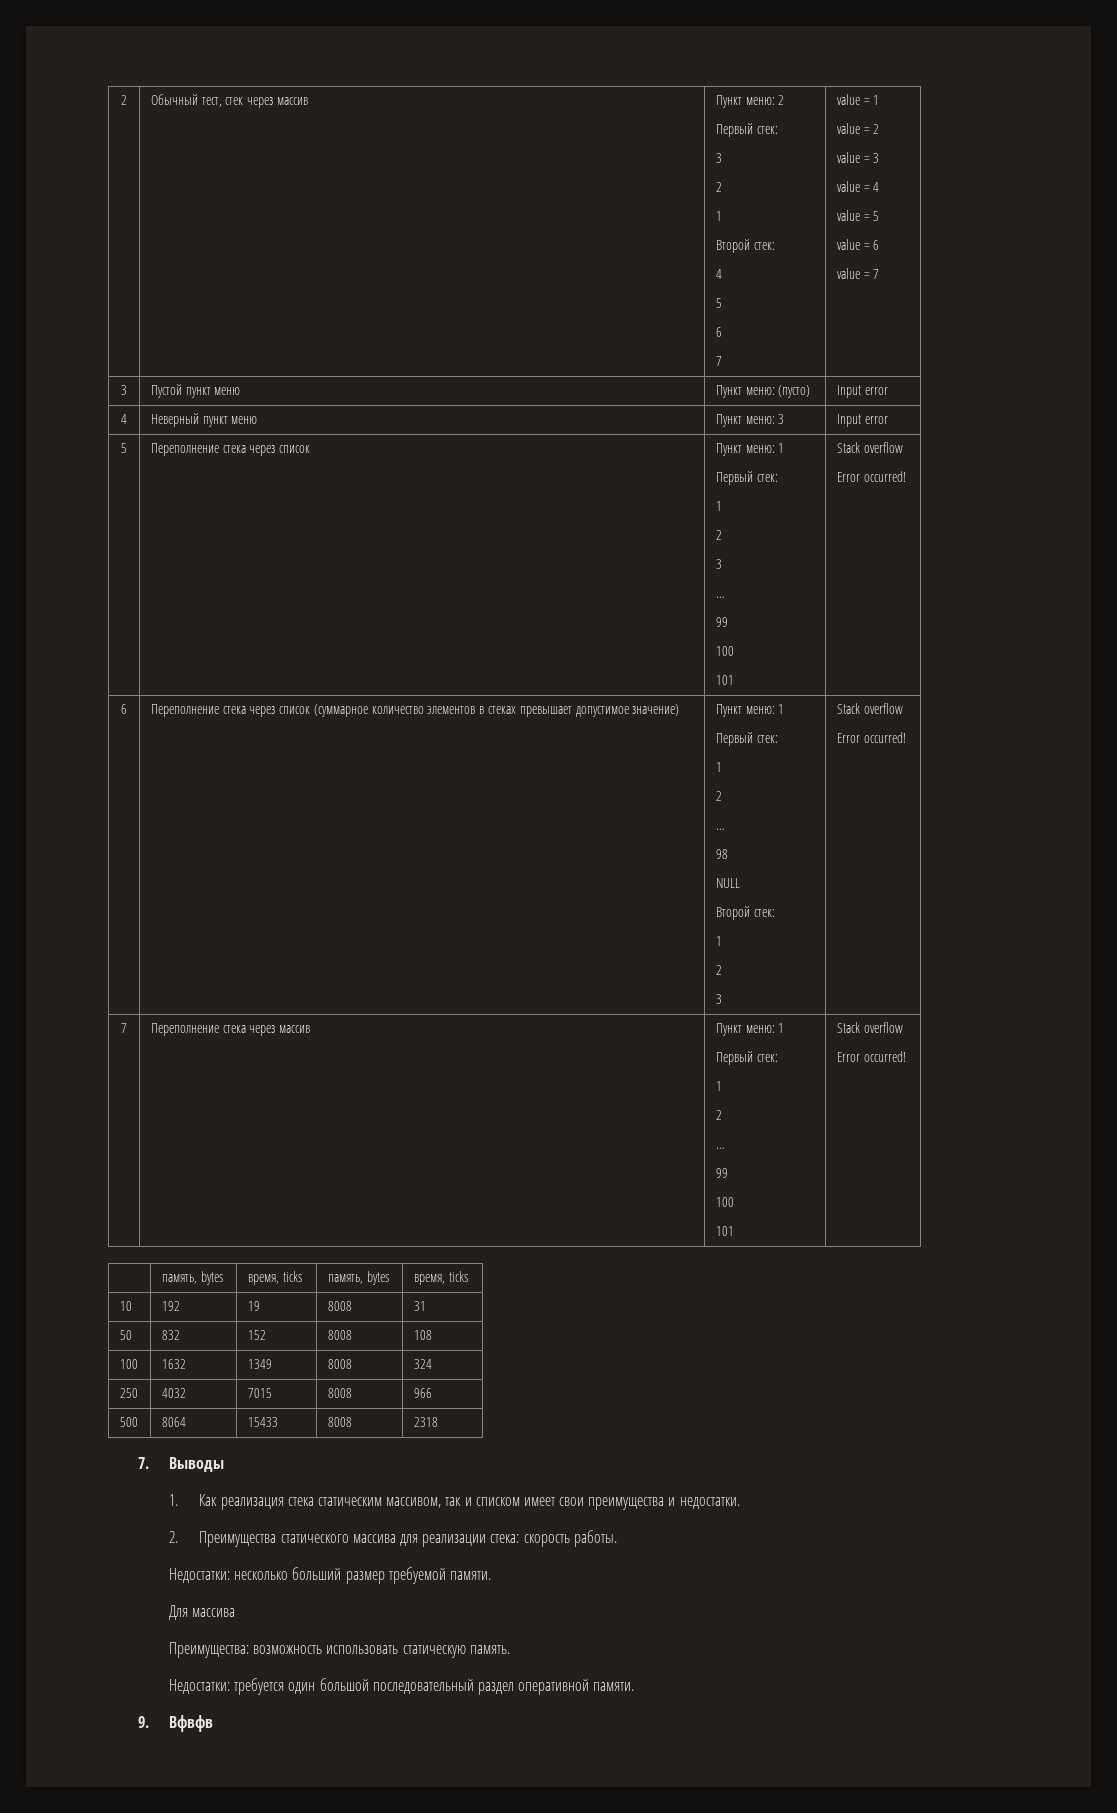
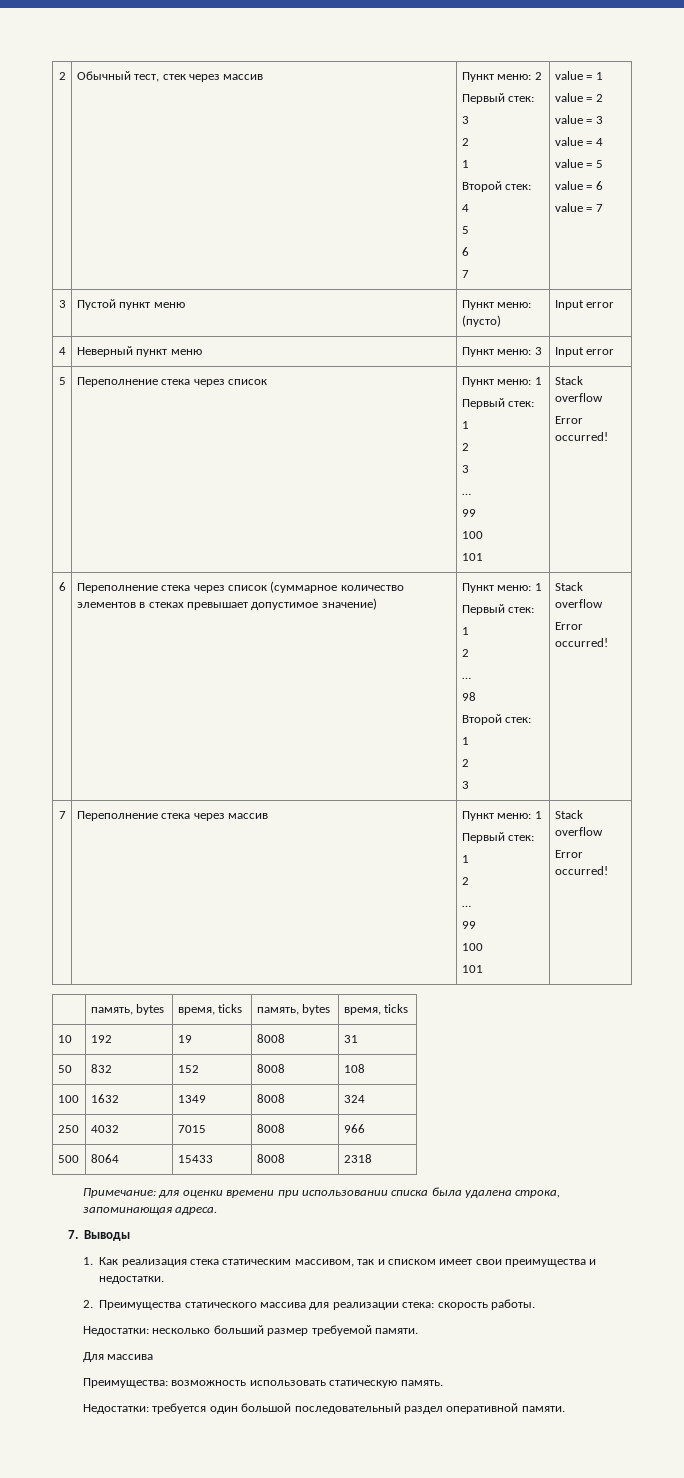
[715,878,740,888] // NULL -> (476, 696) none
(438, 1422) none -> [83,1187,561,1198] [83,1207,218,1215] // Примечание: для оценки времени при использовании списка была удалена строка, запоминающая адреса.
[138,1715,213,1732] // 9. Вфвфв -> (565, 1409) none

